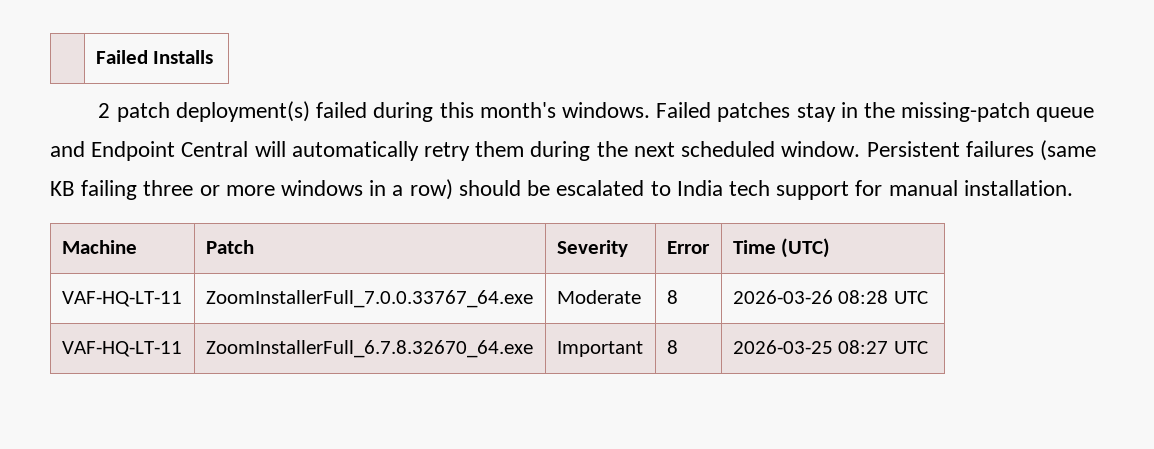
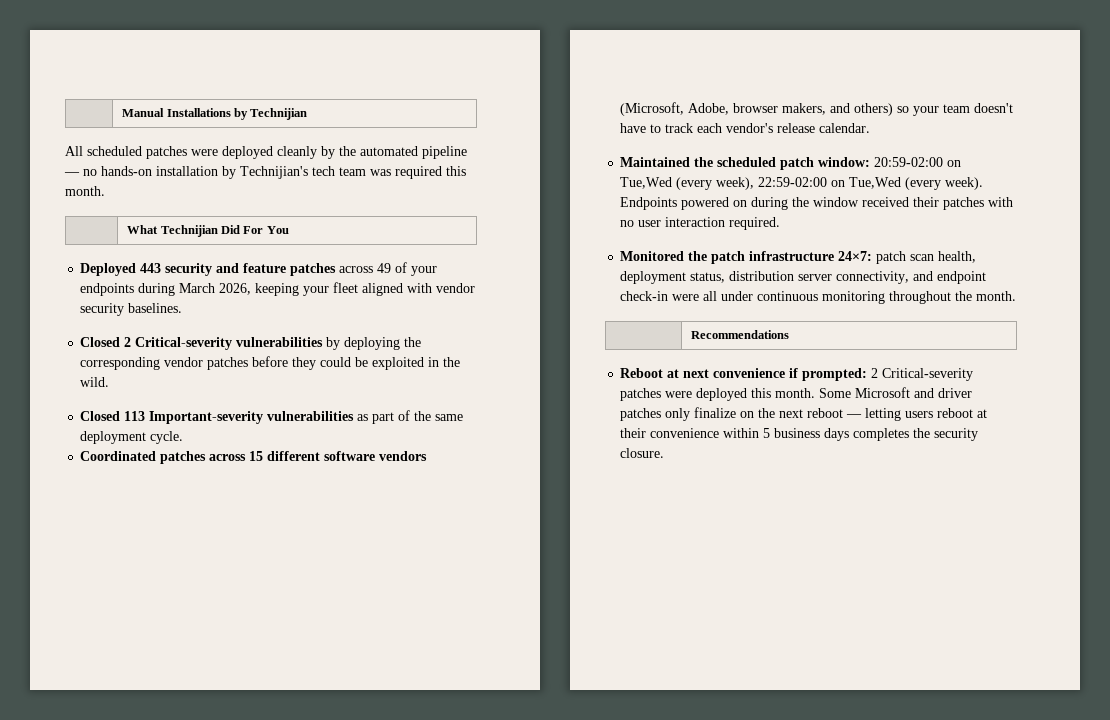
[95,50,214,64] [98,101,1095,122] [50,140,1096,161] [50,179,1073,200] [61,240,137,254] [205,240,254,254] [556,240,628,257] [666,241,710,254] [732,238,831,258] [61,291,182,307] [205,290,533,308] [556,290,641,304] [666,290,678,304] [732,290,928,304] [61,341,182,357] [205,340,533,358] [556,341,643,357] [666,340,678,354] [732,340,928,354] | Failed Installs // 2 patch deployment(s) failed during this month's windows. Failed patches stay in the missing-patch queue and Endpoint Central will automatically retry them during the next scheduled window. Persistent failures (same KB failing three or more windows in a row) should be escalated to India tech support for manual installation. // Machine | Patch | Severity | Error | Time (UTC) // VAF-HQ-LT-11 | ZoomInstallerFull_7.0.0.33767_64.exe | Moderate | 8 | 2026-03-26 08:28 UTC // VAF-HQ-LT-11 | ZoomInstallerFull_6.7.8.32670_64.exe | Important | 8 | 2026-03-25 08:27 UTC -> [122,108,308,120] [65,146,467,159] [64,166,466,179] [65,186,105,196] [127,225,289,237] [80,262,438,276] [80,282,476,296] [80,303,183,316] [80,337,422,350] [80,356,461,370] [80,377,110,387] [80,410,464,424] [80,431,184,444] [80,451,428,464] [620,102,1014,116] [620,123,871,133] [620,157,962,170] [620,177,984,190] [620,197,1014,210] [620,217,781,230] [620,251,977,264] [620,271,987,284] [620,291,1017,304] [691,330,790,339] [620,368,974,381] [620,387,973,401] [620,407,988,421] [620,428,979,441] [620,448,665,458] | Manual Installations by Technijian // All scheduled patches were deployed cleanly by the automated pipeline — no hands-on installation by Technijian's tech team was required this month. // | What Technijian Did For You // Deployed 443 security and feature patches across 49 of your endpoints during March 2026, keeping your fleet aligned with vendor security baselines. // Closed 2 Critical-severity vulnerabilities by deploying the corresponding vendor patches before they could be exploited in the wild. // Closed 113 Important-severity vulnerabilities as part of the same deployment cycle. // Coordinated patches across 15 different software vendors (Microsoft, Adobe, browser makers, and others) so your team doesn't have to track each vendor's release calendar. // Maintained the scheduled patch window: 20:59-02:00 on Tue,Wed (every week), 22:59-02:00 on Tue,Wed (every week). Endpoints powered on during the window received their patches with no user interaction required. // Monitored the patch infrastructure 24×7: patch scan health, deployment status, distribution server connectivity, and endpoint check-in were all under continuous monitoring throughout the month. // | Recommendations // Reboot at next convenience if prompted: 2 Critical-severity patches were deployed this month. Some Microsoft and driver patches only finalize on the next reboot — letting users reboot at their convenience within 5 business days completes the security closure.

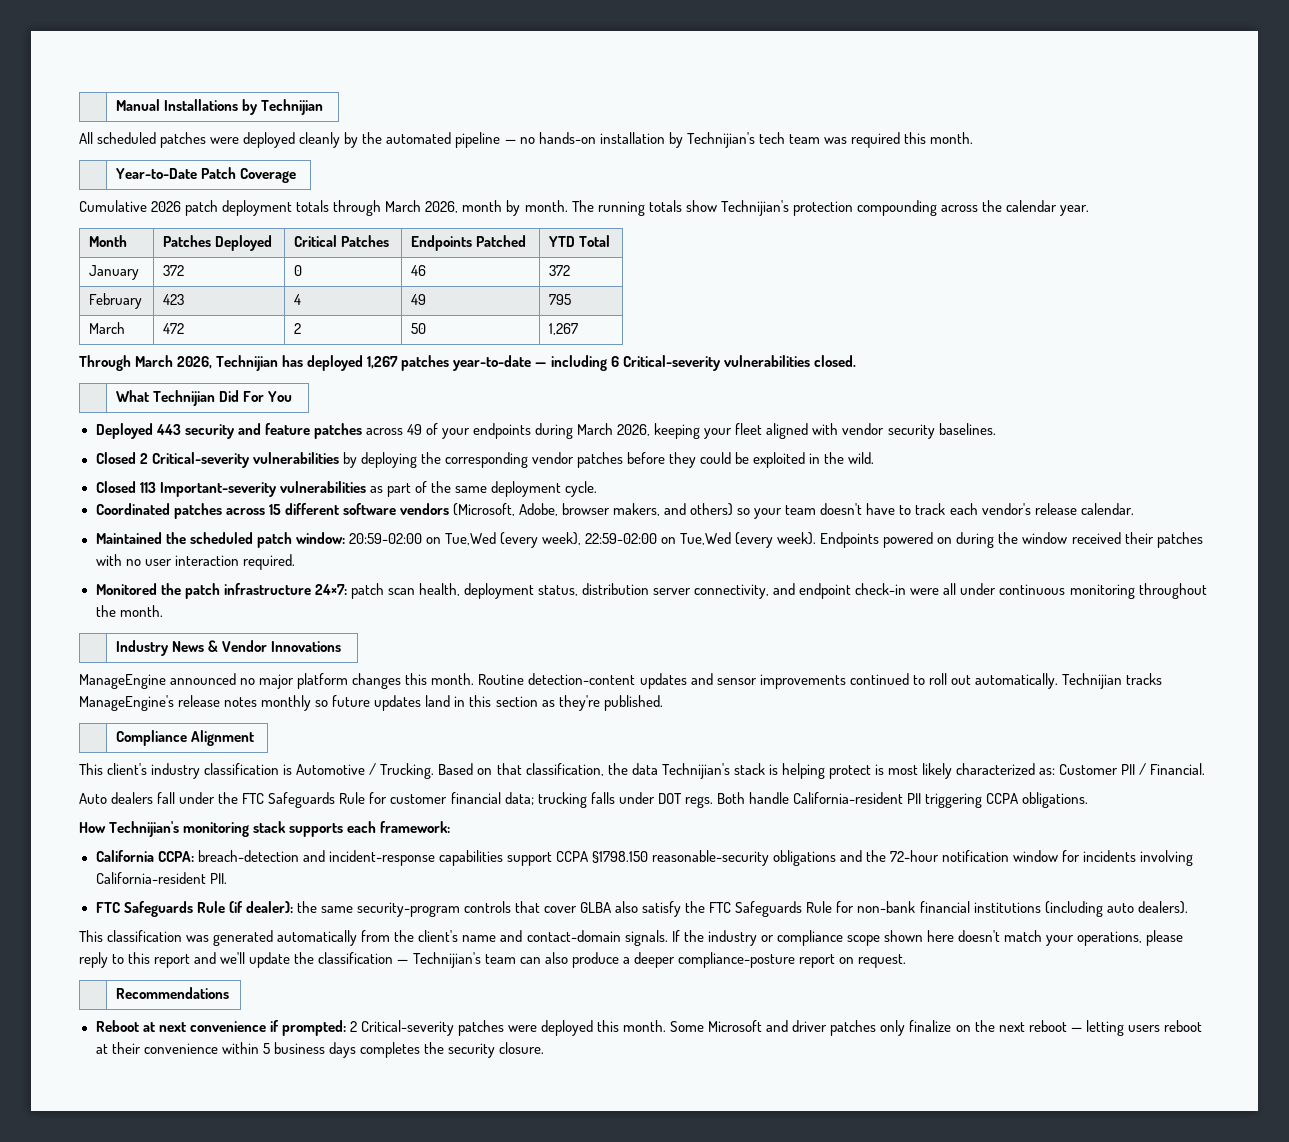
(105, 191) none -> [116,167,297,183] [79,200,1090,216] [89,235,128,247] [163,235,273,251] [294,235,390,247] [411,235,527,251] [549,235,611,247] [89,265,140,280] [163,265,185,276] [294,265,303,276] [411,265,427,276] [549,265,571,276] [89,293,143,309] [163,294,185,305] [294,294,302,305] [411,294,427,305] [549,294,572,305] [89,322,126,334] [163,323,185,334] [294,323,302,334] [411,323,427,334] [549,323,579,335] [79,355,856,371] // | Year-to-Date Patch Coverage // Cumulative 2026 patch deployment totals through March 2026, month by month. The running totals show Technijian's protection compounding across the calendar year. // Month | Patches Deployed | Critical Patches | Endpoints Patched | YTD Total // January | 372 | 0 | 46 | 372 // February | 423 | 4 | 49 | 795 // March | 472 | 2 | 50 | 1,267 // Through March 2026, Technijian has deployed 1,267 patches year-to-date — including 6 Critical-severity vulnerabilities closed.
(1017, 296) none -> [116,640,342,656] [79,673,1162,689] [79,695,663,711] [116,730,255,746] [79,763,1206,779] [79,792,1089,808] [79,821,451,837] [95,850,1194,866] [95,872,227,884] [95,901,1188,917] [79,930,1184,946] [79,952,906,968] // | Industry News & Vendor Innovations // ManageEngine announced no major platform changes this month. Routine detection-content updates and sensor improvements continued to roll out automatically. Technijian tracks ManageEngine's release notes monthly so future updates land in this section as they're published. // | Compliance Alignment // This client's industry classification is Automotive / Trucking. Based on that classification, the data Technijian's stack is helping protect is most likely characterized as: Customer PII / Financial. // Auto dealers fall under the FTC Safeguards Rule for customer financial data; trucking falls under DOT regs. Both handle California-resident PII triggering CCPA obligations. // How Technijian's monitoring stack supports each framework: // California CCPA: breach-detection and incident-response capabilities support CCPA §1798.150 reasonable-security obligations and the 72-hour notification window for incidents involving California-resident PII. // FTC Safeguards Rule (if dealer): the same security-program controls that cover GLBA also satisfy the FTC Safeguards Rule for non-bank financial institutions (including auto dealers). // This classification was generated automatically from the client's name and contact-domain signals. If the industry or compliance scope shown here doesn't match your operations, please reply to this report and we'll update the classification — Technijian's team can also produce a deeper compliance-posture report on request.

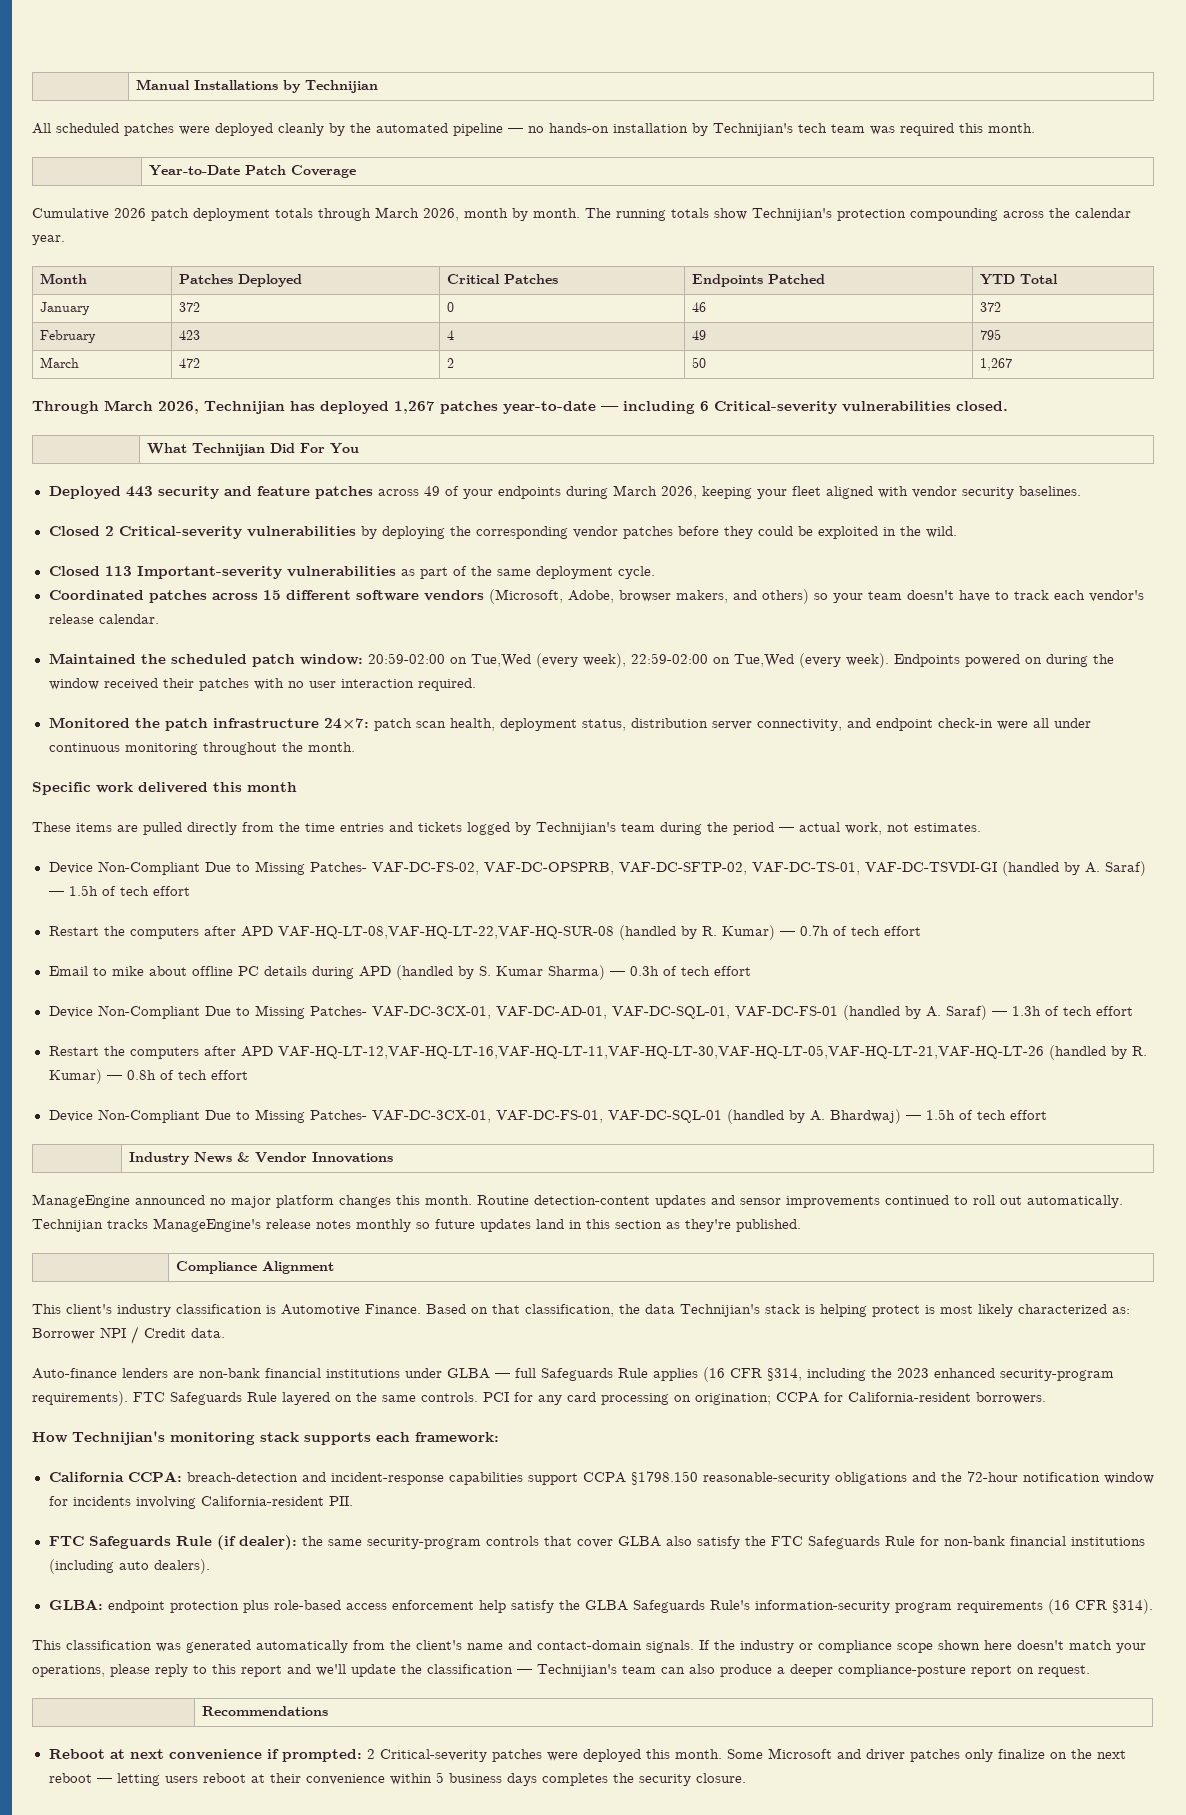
(163, 611) none -> [32,782,297,795] [32,822,981,835] [48,861,1146,876] [48,885,190,896] [48,925,921,940] [48,965,751,980] [48,1005,1133,1020] [48,1045,1147,1060] [48,1069,248,1084] [48,1109,1047,1124] // Specific work delivered this month // These items are pulled directly from the time entries and tickets logged by Technijian's team during the period — actual work, not estimates. // Device Non-Compliant Due to Missing Patches- VAF-DC-FS-02, VAF-DC-OPSPRB, VAF-DC-SFTP-02, VAF-DC-TS-01, VAF-DC-TSVDI-GI (handled by A. Saraf) — 1.5h of tech effort // Restart the computers after APD VAF-HQ-LT-08,VAF-HQ-LT-22,VAF-HQ-SUR-08 (handled by R. Kumar) — 0.7h of tech effort // Email to mike about offline PC details during APD (handled by S. Kumar Sharma) — 0.3h of tech effort // Device Non-Compliant Due to Missing Patches- VAF-DC-3CX-01, VAF-DC-AD-01, VAF-DC-SQL-01, VAF-DC-FS-01 (handled by A. Saraf) — 1.3h of tech effort // Restart the computers after APD VAF-HQ-LT-12,VAF-HQ-LT-16,VAF-HQ-LT-11,VAF-HQ-LT-30,VAF-HQ-LT-05,VAF-HQ-LT-21,VAF-HQ-LT-26 (handled by R. Kumar) — 0.8h of tech effort // Device Non-Compliant Due to Missing Patches- VAF-DC-3CX-01, VAF-DC-FS-01, VAF-DC-SQL-01 (handled by A. Bhardwaj) — 1.5h of tech effort
[369,763,435,779] / Trucking. -> [365,1304,421,1314] Finance.
[1059,763,1206,775] [79,792,1089,808] Customer PII / Financial. // Auto dealers fall under the FTC Safeguards Rule for customer financial data; trucking falls under DOT regs. Both handle California-resident PII triggering CCPA obligations. -> [32,1326,225,1344] [32,1367,1114,1382] [32,1391,1046,1406] Borrower NPI / Credit data. // Auto-finance lenders are non-bank financial institutions under GLBA — full Safeguards Rule applies (16 CFR §314, including the 2023 enhanced security-program requirements). FTC Safeguards Rule layered on the same controls. PCI for any card processing on origination; CCPA for California-resident borrowers.
(1188, 907) none -> [48,1599,1153,1614] // GLBA: endpoint protection plus role-based access enforcement help satisfy the GLBA Safeguards Rule's information-security program requirements (16 CFR §314).

